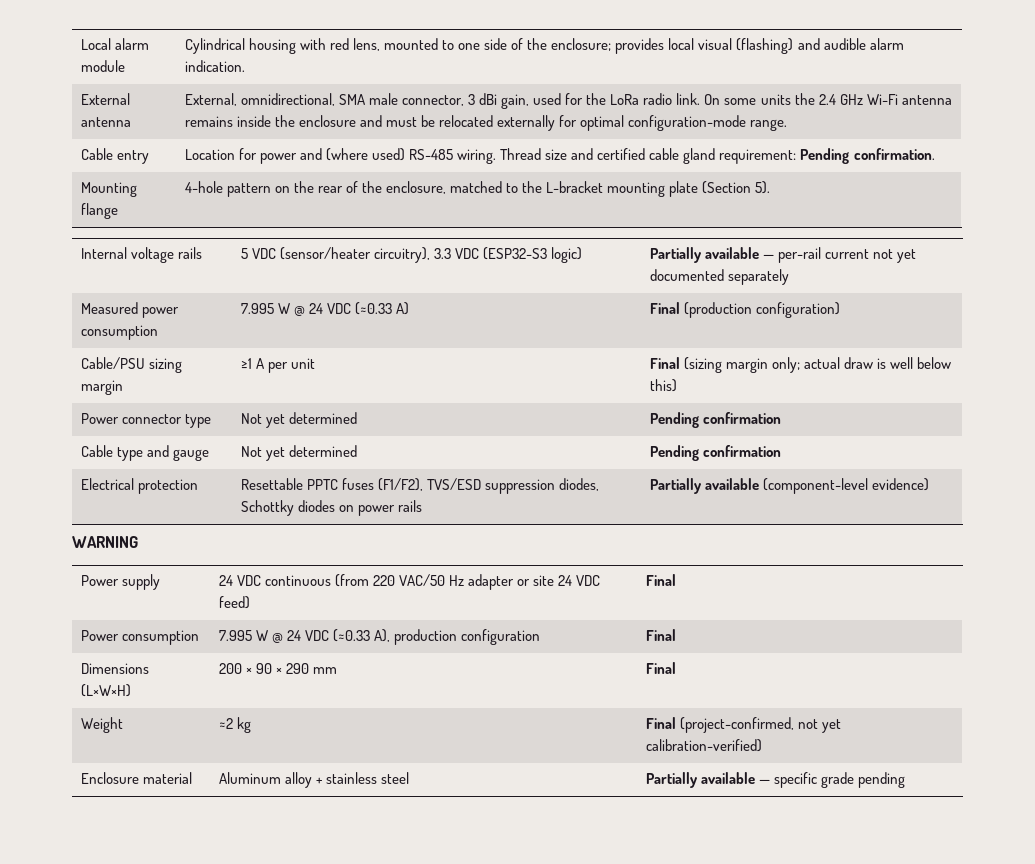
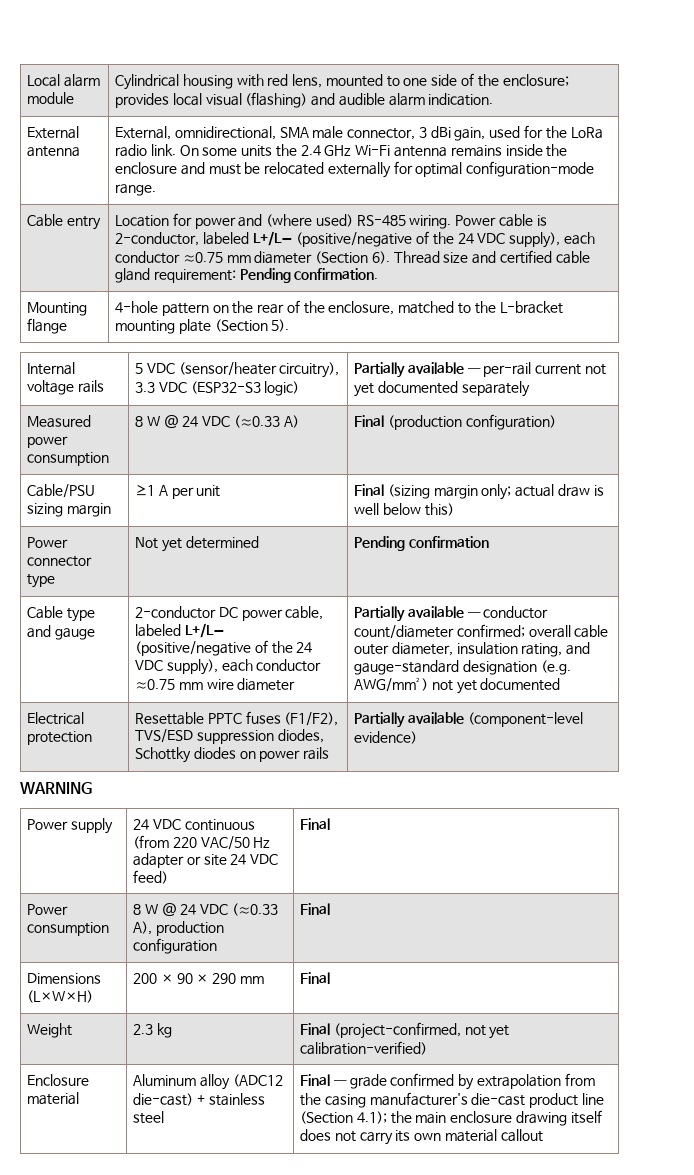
(497, 156) none -> [455,214,547,227] [114,231,595,248] [114,251,390,264] Power cable is 2-conductor, labeled L+/L− (positive/negative of the 24 VDC supply), each conductor ≈0.75 mm diameter (Section 6).
[240,303,274,314] 7.995 -> [134,416,143,427] 8
[240,445,357,461] [649,445,781,461] Not yet determined | Pending confirmation -> [134,606,324,621] [134,623,225,638] [134,640,313,656] [134,659,322,675] [134,678,296,691] [353,606,549,622] [353,624,609,639] [353,642,591,657] [353,660,571,675] [353,677,561,694] 2-conductor DC power cable, labeled L+/L− (positive/negative of the 24 VDC supply), each conductor ≈0.75 mm wire diameter | Partially available — conductor count/diameter confirmed; overall cable outer diameter, insulation rating, and gauge-standard designation (e.g. AWG/mm²) not yet documented
[218,630,252,641] 7.995 -> [132,904,141,915] 8
[218,718,233,729] ≈2 -> [132,1024,153,1035] 2.3
(312, 780) none -> [232,1074,283,1087] [132,1093,193,1106] (ADC12 die-cast)
[645,772,905,788] Partially available — specific grade pending -> [299,1073,595,1090] [299,1092,604,1108] [299,1110,602,1126] [299,1129,543,1145] Final — grade confirmed by extrapolation from the casing manufacturer's die-cast product line (Section 4.1); the main enclosure drawing itself does not carry its own material callout

